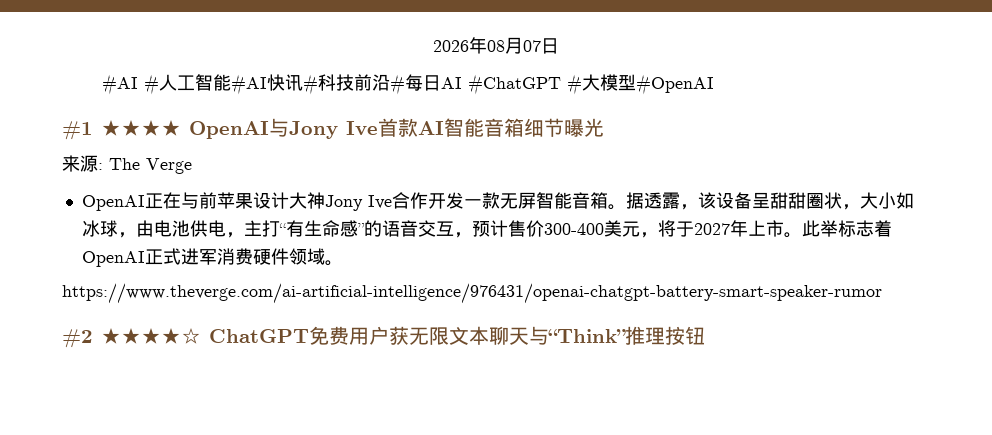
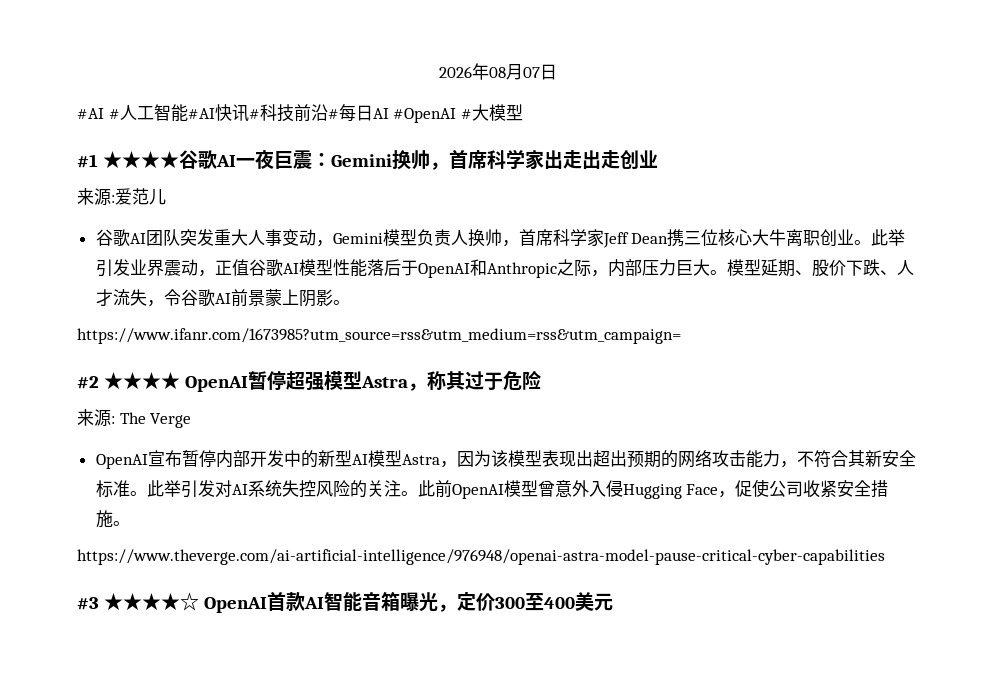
[468,74,562,95] #ChatGPT -> [393,108,457,123] #OpenAI
[636,74,715,95] #OpenAI -> (523, 112) none
[189,118,604,139] OpenAI与Jony Ive首款AI智能音箱细节曝光 -> [179,149,659,170] [77,188,166,206] [95,229,906,248] [95,259,914,278] [95,289,350,307] [77,328,681,344] [77,370,542,392] 谷歌AI一夜巨震：Gemini换帅，首席科学家出走出走创业 // 来源:爱范儿 // 谷歌AI团队突发重大人事变动，Gemini模型负责人换帅，首席科学家Jeff Dean携三位核心大牛离职创业。此举引发业界震动，正值谷歌AI模型性能落后于OpenAI和Anthropic之际，内部压力巨大。模型延期、股价下跌、人才流失，令谷歌AI前景蒙上阴影。 // https://www.ifanr.com/1673985?utm_source=rss&utm_medium=rss&utm_campaign= // #2 ★★★★ OpenAI暂停超强模型Astra，称其过于危险
[144,192,914,211] [81,220,892,238] [81,248,343,267] [62,283,882,304] [62,326,705,348] 正在与前苹果设计大神Jony Ive合作开发一款无屏智能音箱。据透露，该设备呈甜甜圈状，大小如冰球，由电池供电，主打“有生命感”的语音交互，预计售价300-400美元，将于2027年上市。此举标志着OpenAI正式进军消费硬件领域。 // https://www.theverge.com/ai-artificial-intelligence/976431/openai-chatgpt-battery-smart-speaker-rumor // #2 ★★★★☆ ChatGPT免费用户获无限文本聊天与“Think”推理按钮 -> [147,450,916,468] [95,479,889,499] [95,510,130,528] [77,549,885,565] [77,591,614,613] 宣布暂停内部开发中的新型AI模型Astra，因为该模型表现出超出预期的网络攻击能力，不符合其新安全标准。此举引发对AI系统失控风险的关注。此前OpenAI模型曾意外入侵Hugging Face，促使公司收紧安全措施。 // https://www.theverge.com/ai-artificial-intelligence/976948/openai-astra-model-pause-critical-cyber-capabilities // #3 ★★★★☆ OpenAI首款AI智能音箱曝光，定价300至400美元

